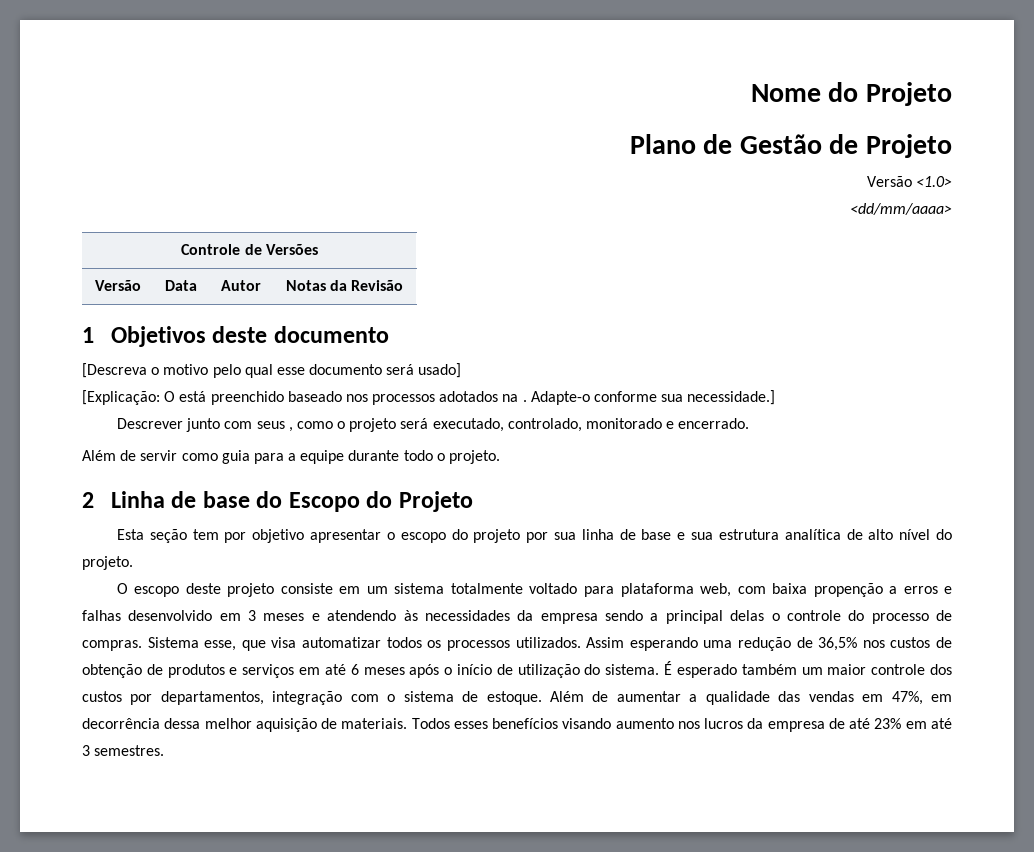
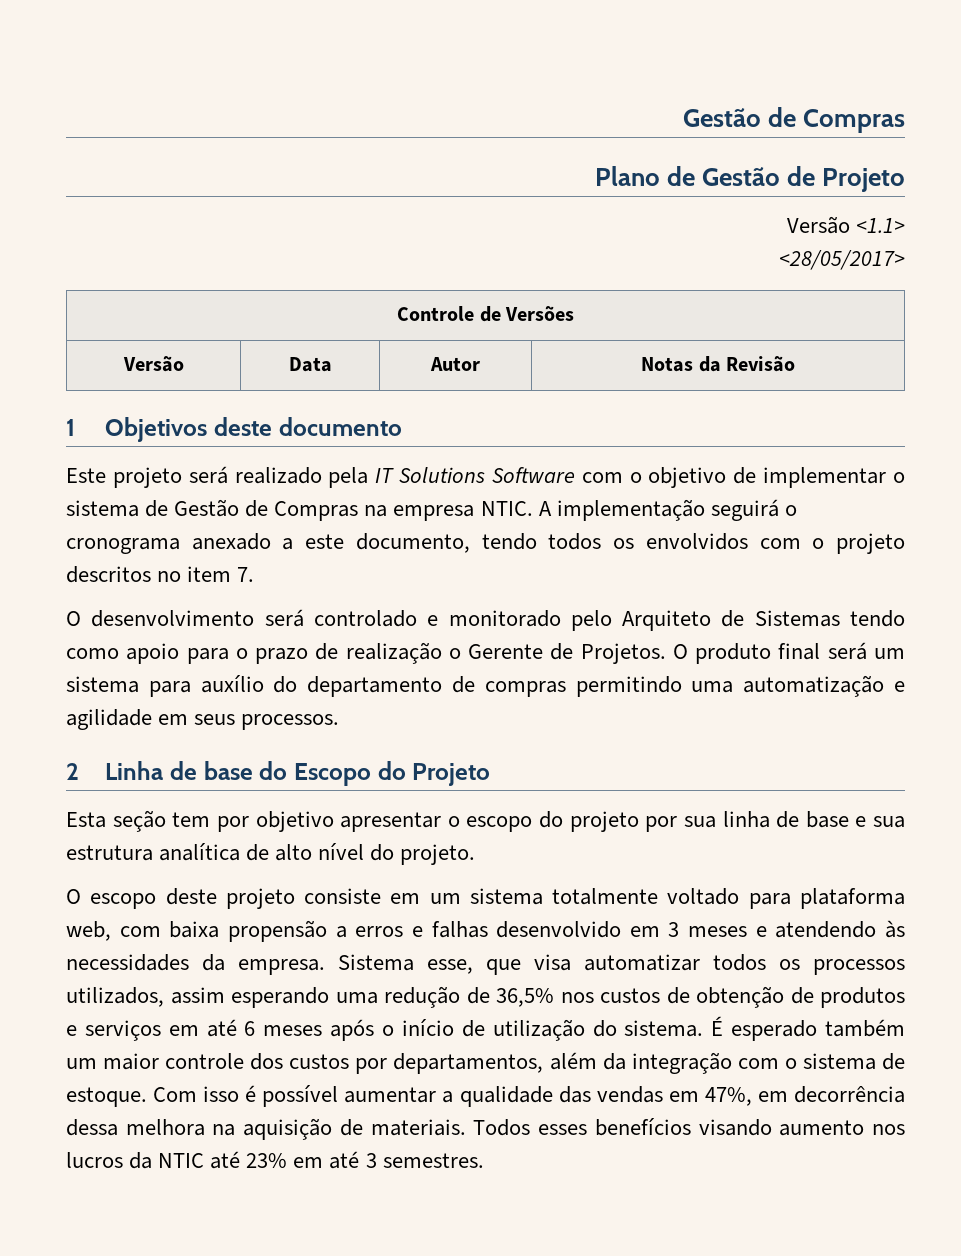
[750,82,952,106] Nome do Projeto -> [682,107,905,133] Gestão de Compras
[916,176,952,187] [850,203,952,215] <1.0> // <dd/mm/aaaa> -> [856,218,905,233] [779,250,905,270] <1.1> // <28/05/2017>
[82,363,462,378] [82,390,776,405] [116,418,750,432] [82,450,501,464] [Descreva o motivo pelo qual esse documento será usado] // [Explicação: O está preenchido baseado nos processos adotados na . Adapte-o conforme sua necessidade.] // Descrever junto com seus , como o projeto será executado, controlado, monitorado e encerrado. // Além de servir como guia para a equipe durante todo o projeto. -> [66,466,905,488] [66,499,797,521] [66,533,906,554] [66,566,255,583] [66,609,905,631] [66,642,905,664] [66,675,905,697] [66,709,340,730] Este projeto será realizado pela IT Solutions Software com o objetivo de implementar o sistema de Gestão de Compras na empresa NTIC. A implementação seguirá o cronograma anexado a este documento, tendo todos os envolvidos com o projeto descritos no item 7. // O desenvolvimento será controlado e monitorado pelo Arquiteto de Sistemas tendo como apoio para o prazo de realização o Gerente de Projetos. O produto final será um sistema para auxílio do departamento de compras permitindo uma automatização e agilidade em seus processos.
[813,583,883,597] propenção -> [227,920,327,942] propensão
[540,610,952,624] [82,640,142,651] empresa sendo a principal delas o controle do processo de compras. -> [238,959,325,975] empresa.
[515,637,625,648] utilizados. Assim -> [66,987,225,1007] utilizados, assim
(264, 698) none -> [549,1052,626,1070] além da
[550,691,609,702] Além de -> [153,1085,339,1107] Com isso é possível
[204,718,252,729] melhor -> [125,1119,236,1136] melhora na
[767,718,845,732] empresa de -> [158,1153,205,1168] NTIC

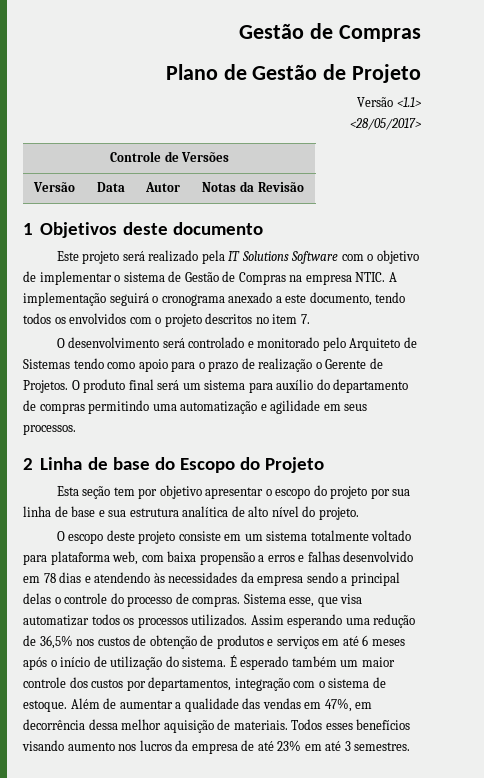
[668,922,748,937] 3 meses -> [43,572,82,583] 78 dias
[238,959,325,975] empresa. -> [257,572,400,586] [23,593,241,607] empresa sendo a principal delas o controle do processo de compras.
[66,987,225,1007] utilizados, assim -> [191,614,284,626] utilizados. Assim
[549,1052,626,1070] além da -> (232, 684) none
[153,1085,339,1107] Com isso é possível -> [70,698,117,709] Além de
[125,1119,236,1136] melhora na -> [121,719,162,730] melhor
[158,1153,205,1168] NTIC -> [191,740,255,754] empresa de

